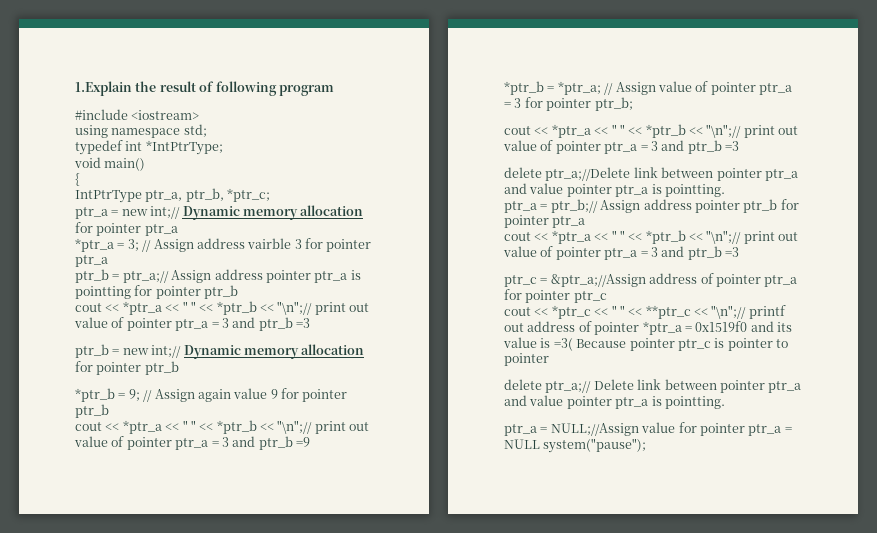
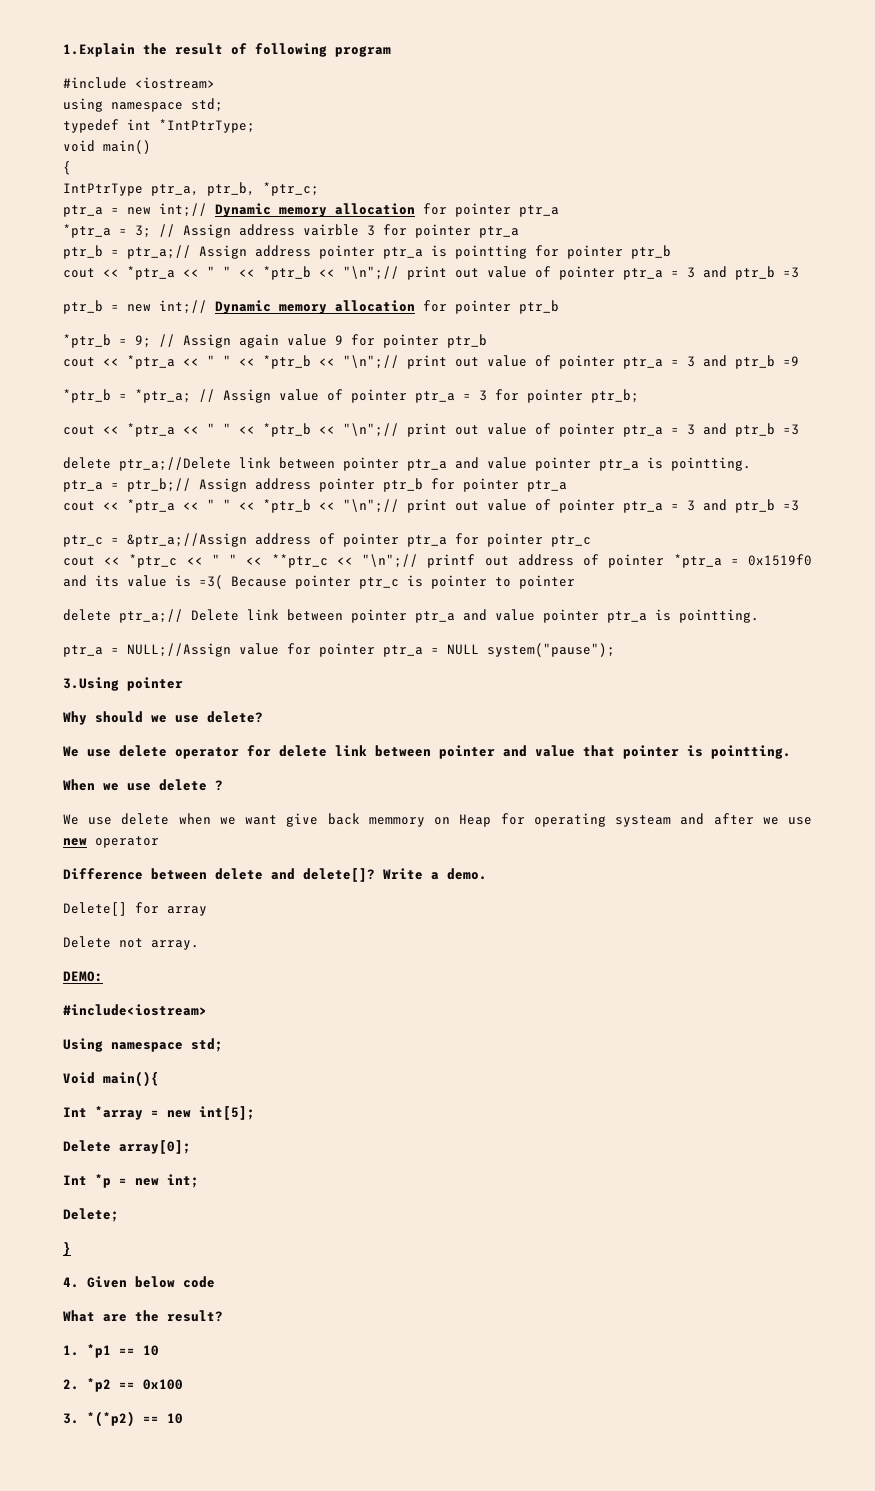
(647, 445) none -> [63,677,183,691] [63,711,263,725] [63,745,791,759] [63,779,223,791] [63,813,813,827] [63,836,159,848] [63,868,487,882] [63,902,207,916] [63,936,199,950] [63,971,103,982] [63,1004,207,1016] [63,1038,223,1052] [63,1071,159,1087] [63,1106,255,1120] [63,1140,191,1154] [63,1174,199,1188] [63,1208,119,1222] [63,1242,71,1256] [63,1276,215,1288] [63,1310,223,1322] [63,1344,159,1358] [63,1378,183,1392] [63,1411,183,1427] // 3.Using pointer // Why should we use delete? // We use delete operator for delete link between pointer and value that pointer is pointting. // When we use delete ? // We use delete when we want give back memmory on Heap for operating systeam and after we use new operator // Difference between delete and delete[]? Write a demo. // Delete[] for array // Delete not array. // DEMO: // #include<iostream> // Using namespace std; // Void main(){ // Int *array = new int[5]; // Delete array[0]; // Int *p = new int; // Delete; // } // 4. Given below code // What are the result? // 1. *p1 == 10 // 2. *p2 == 0x100 // 3. *(*p2) == 10

